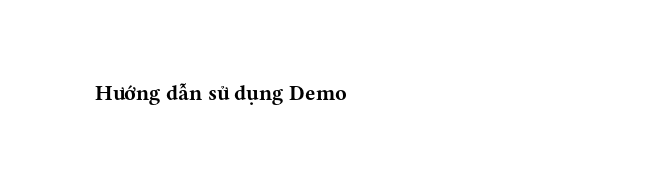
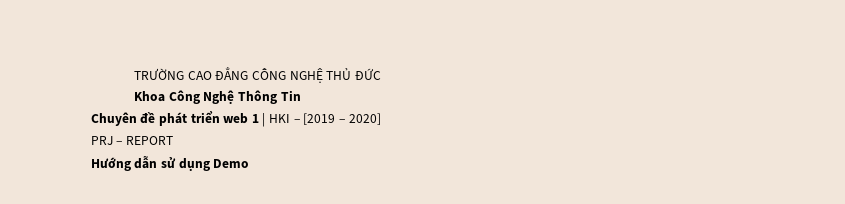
(95, 95) none -> [134,67,382,83] [134,90,301,104] [90,111,381,127] [90,136,173,145] TRƯỜNG CAO ĐẲNG CÔNG NGHỆ THỦ ĐỨC // Khoa Công Nghệ Thông Tin // Chuyên đề phát triển web 1 | HKI – [2019 – 2020] // PRJ – REPORT //

